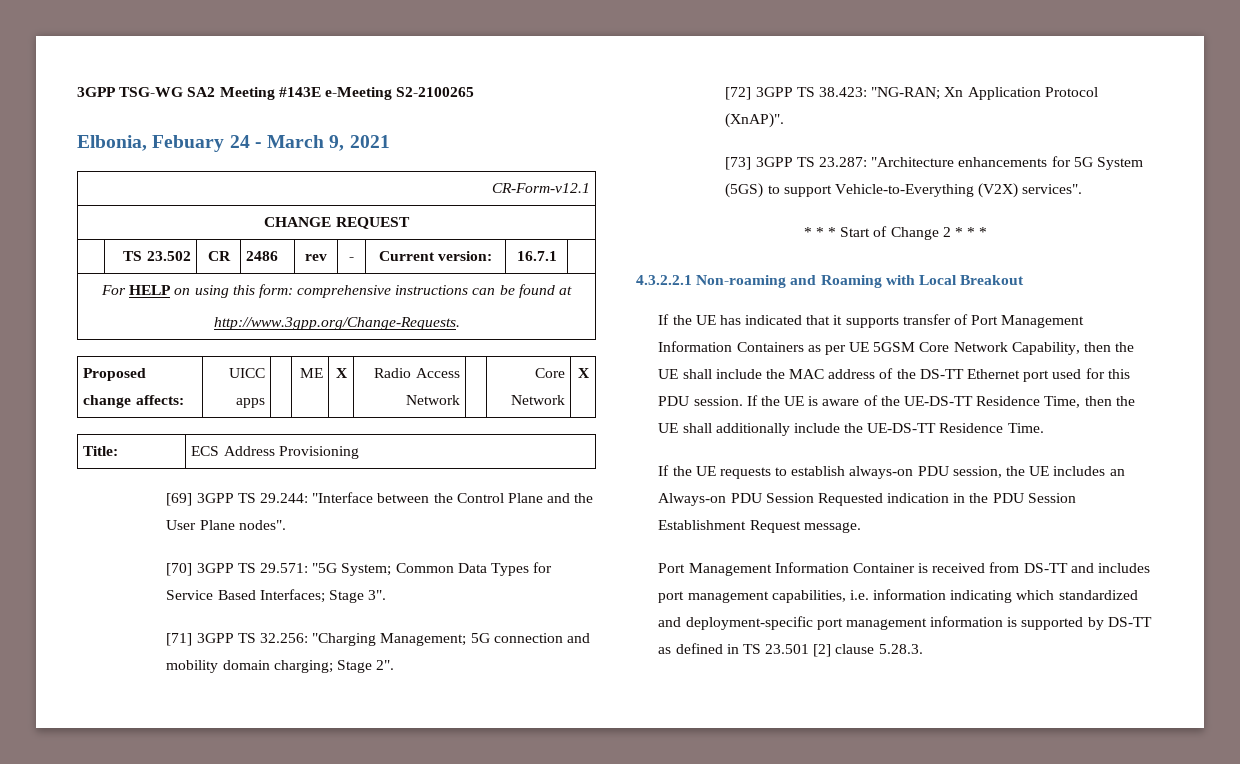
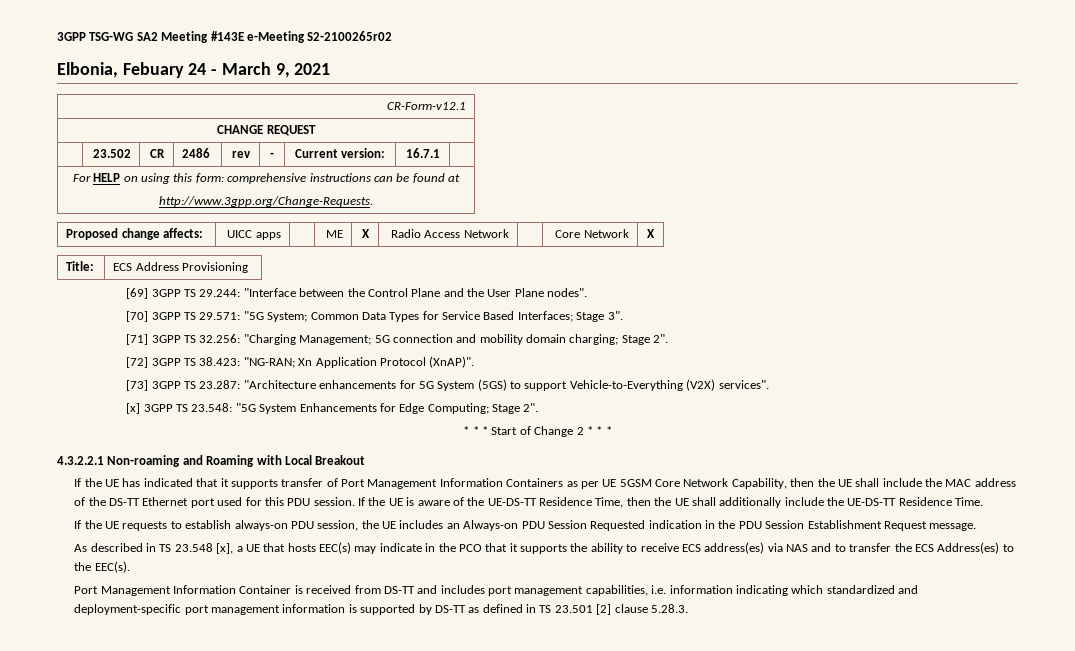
[396,87,475,97] S2-2100265 -> [307,31,393,41] S2-2100265r02
[123,251,143,261] TS -> (316, 130) none
(1083, 189) none -> [126,403,539,414] // [x] 3GPP TS 23.548: "5G System Enhancements for Edge Computing; Stage 2".
(861, 527) none -> [74,542,1014,554] [74,561,130,573] // As described in TS 23.548 [x], a UE that hosts EEC(s) may indicate in the PCO that it supports the ability to receive ECS address(es) via NAS and to transfer the ECS Address(es) to the EEC(s).

